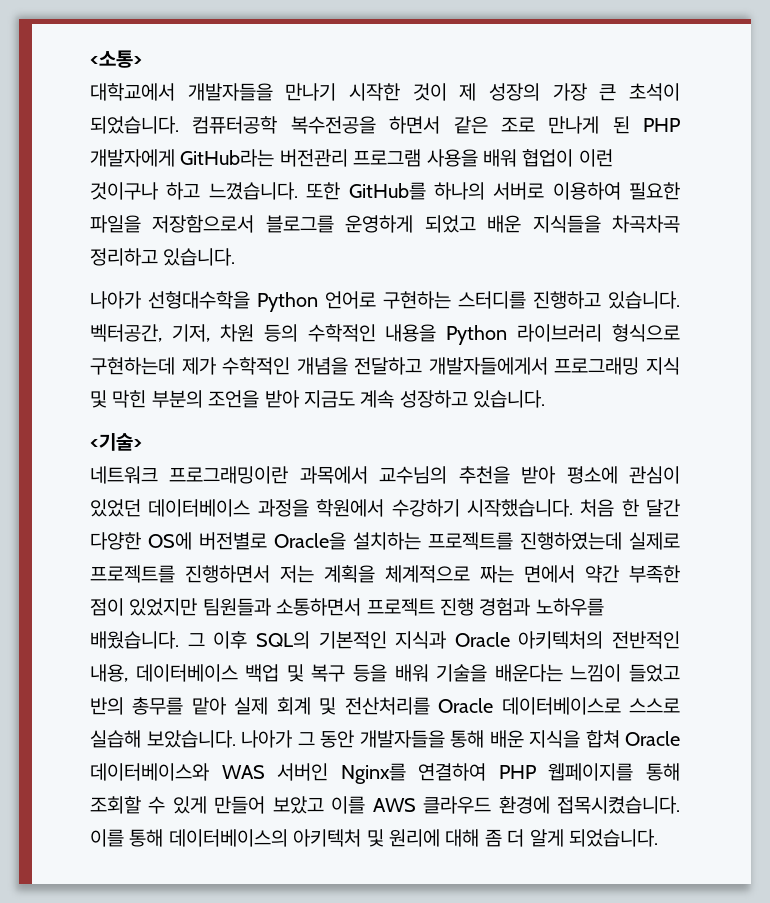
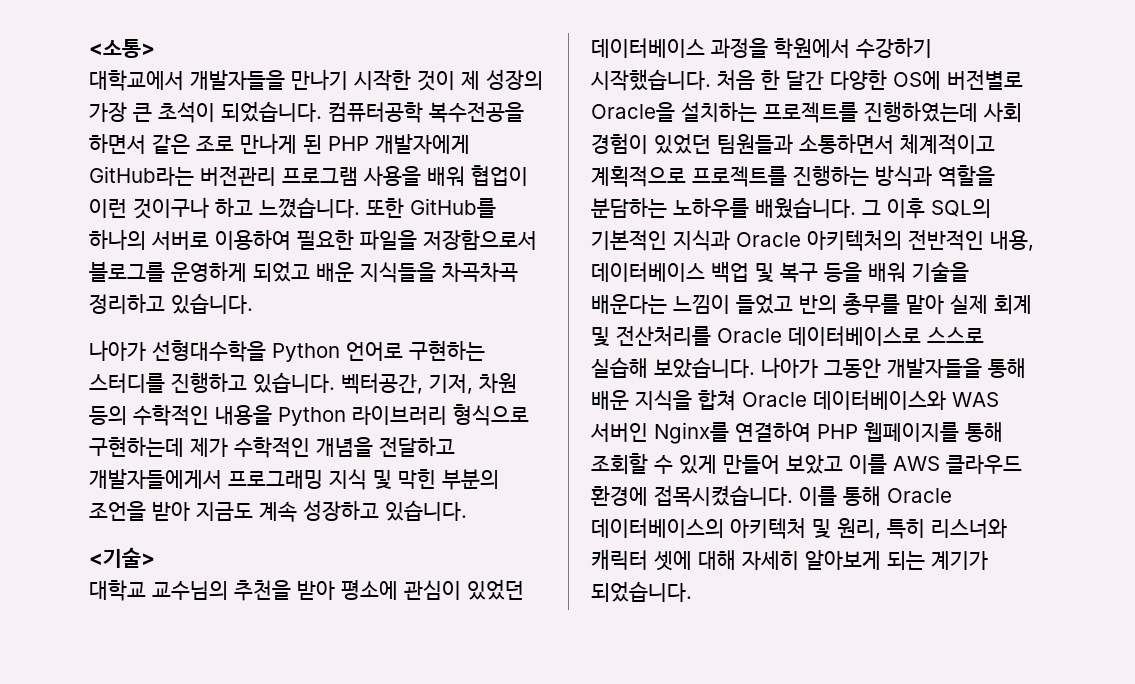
[90,466,368,484] 네트워크 프로그래밍이란 과목에서 -> [89,580,146,601] 대학교
[629,532,680,550] [90,565,680,583] [90,598,531,616] 실제로 프로젝트를 진행하면서 저는 계획을 체계적으로 짜는 면에서 약간 부족한 점이 있었지만 팀원들과 소통하면서 프로젝트 진행 경험과 -> [983,102,1022,123] [591,133,995,155] [591,165,995,187] [591,198,667,218] 사회 경험이 있었던 팀원들과 소통하면서 체계적이고 계획적으로 프로젝트를 진행하는 방식과 역할을 분담하는
[297,730,354,748] 그 동안 -> [824,358,881,378] 그동안
(164, 838) none -> [887,488,952,503] Oracle
[389,829,564,847] 원리에 대해 좀 더 알게 -> [837,518,1007,539] [591,549,988,571] 원리, 특히 리스너와 캐릭터 셋에 대해 자세히 알아보게 되는 계기가

